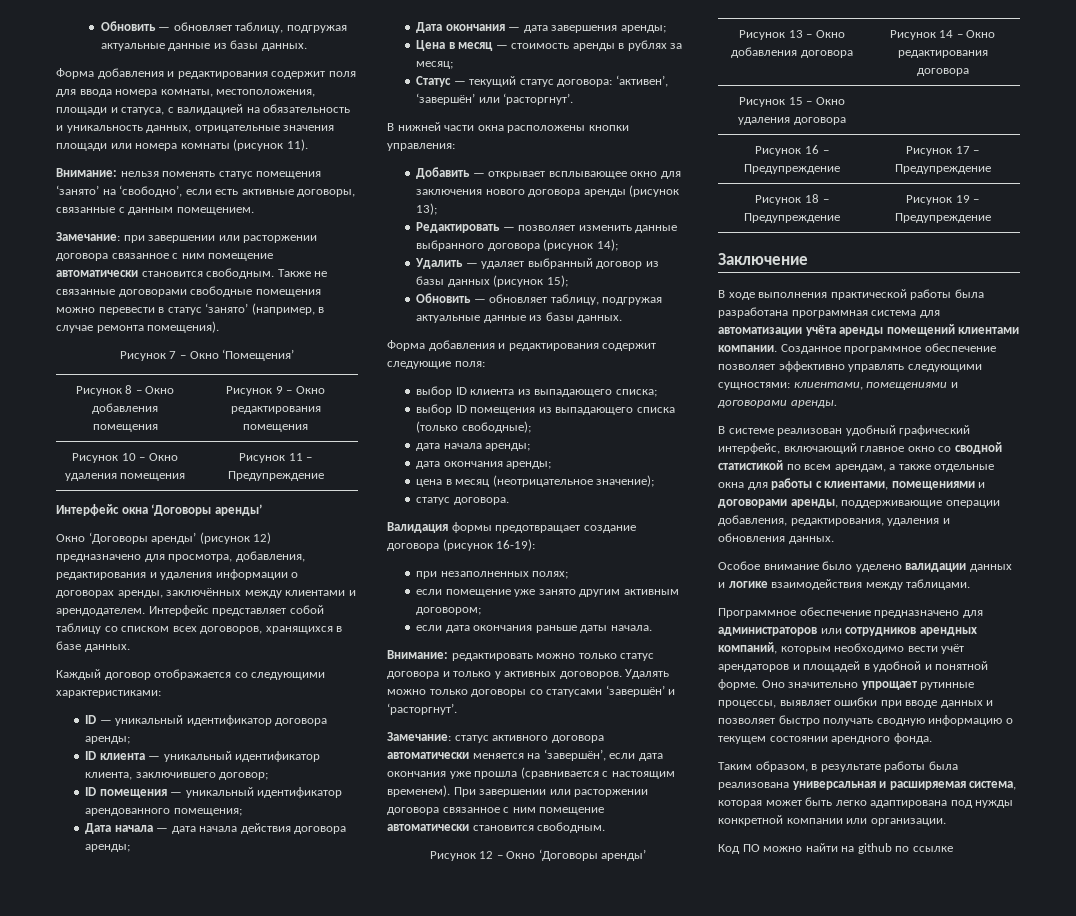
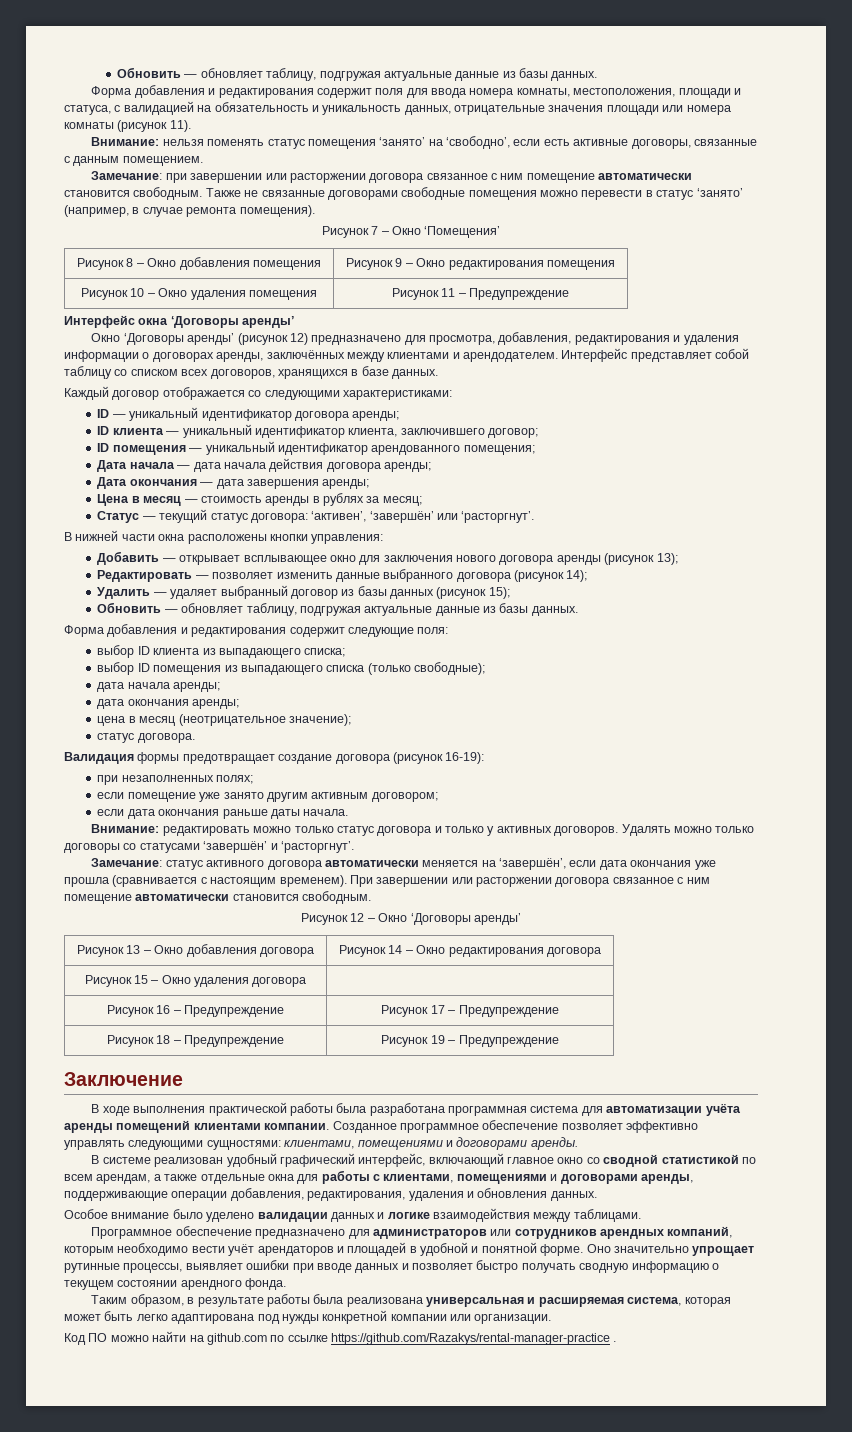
[857,843,892,854] github -> [206,1333,267,1345] github.com
(953, 849) none -> [331,1333,617,1345] https://github.com/Razakys/rental-manager-practice .

